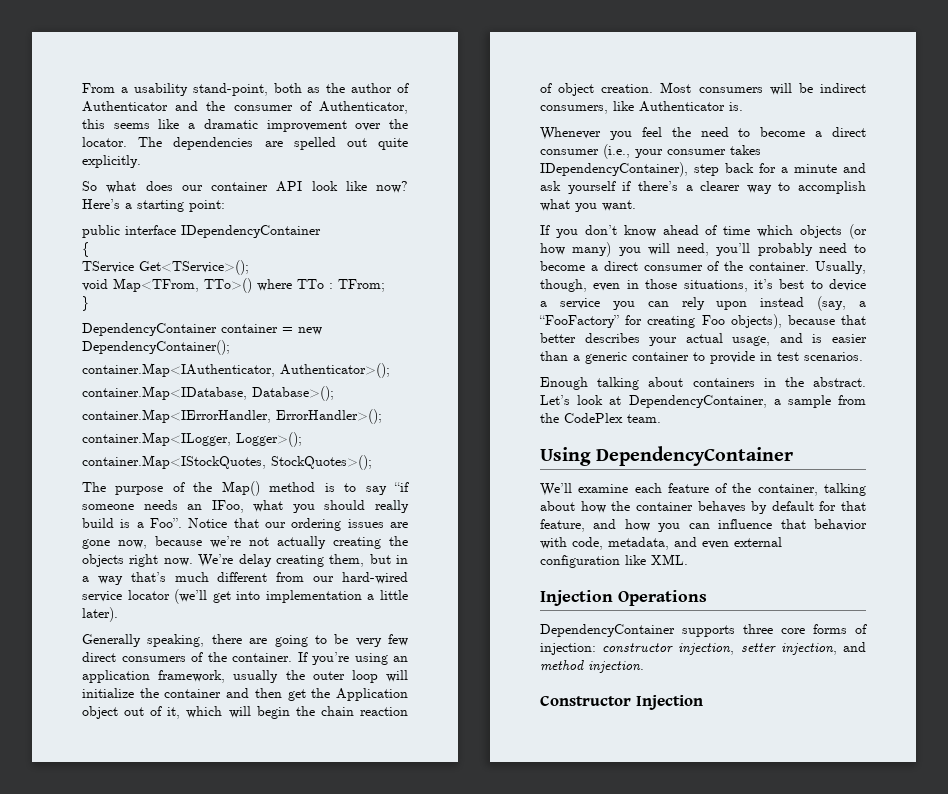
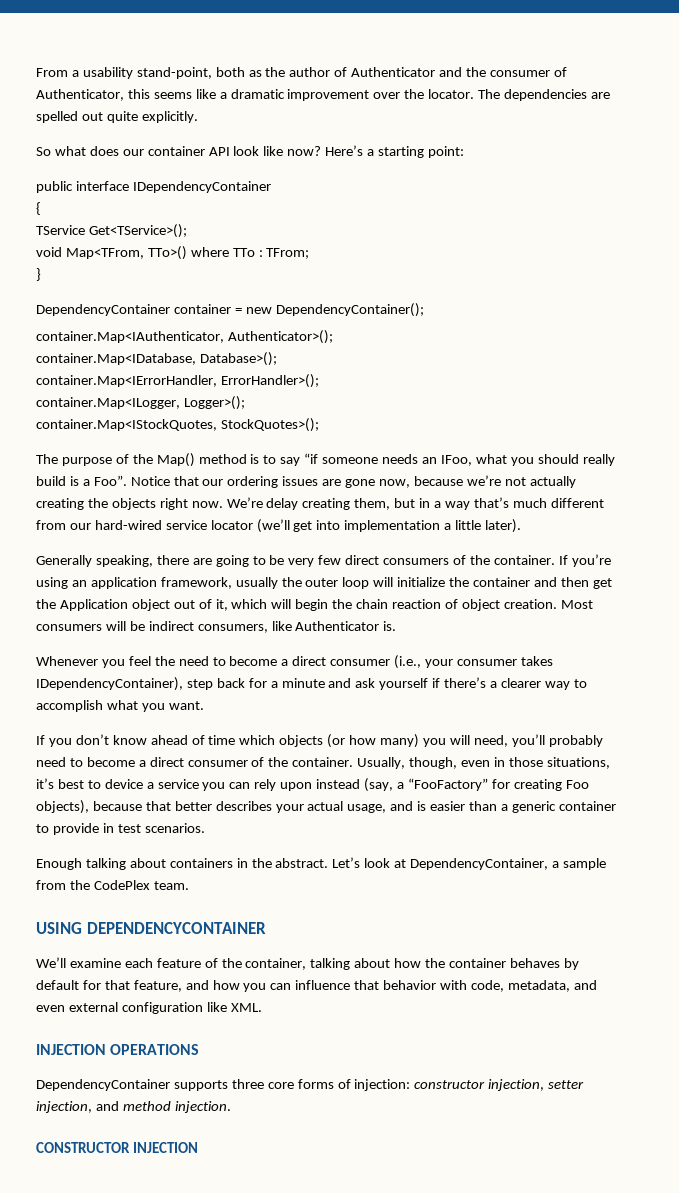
[540,446,794,466] Using DependencyContainer -> [36,922,266,934] USING DEPENDENCYCONTAINER
[540,590,707,606] Injection Operations -> [36,1044,200,1055] INJECTION OPERATIONS
[540,695,703,710] Constructor Injection -> [36,1142,199,1153] CONSTRUCTOR INJECTION

